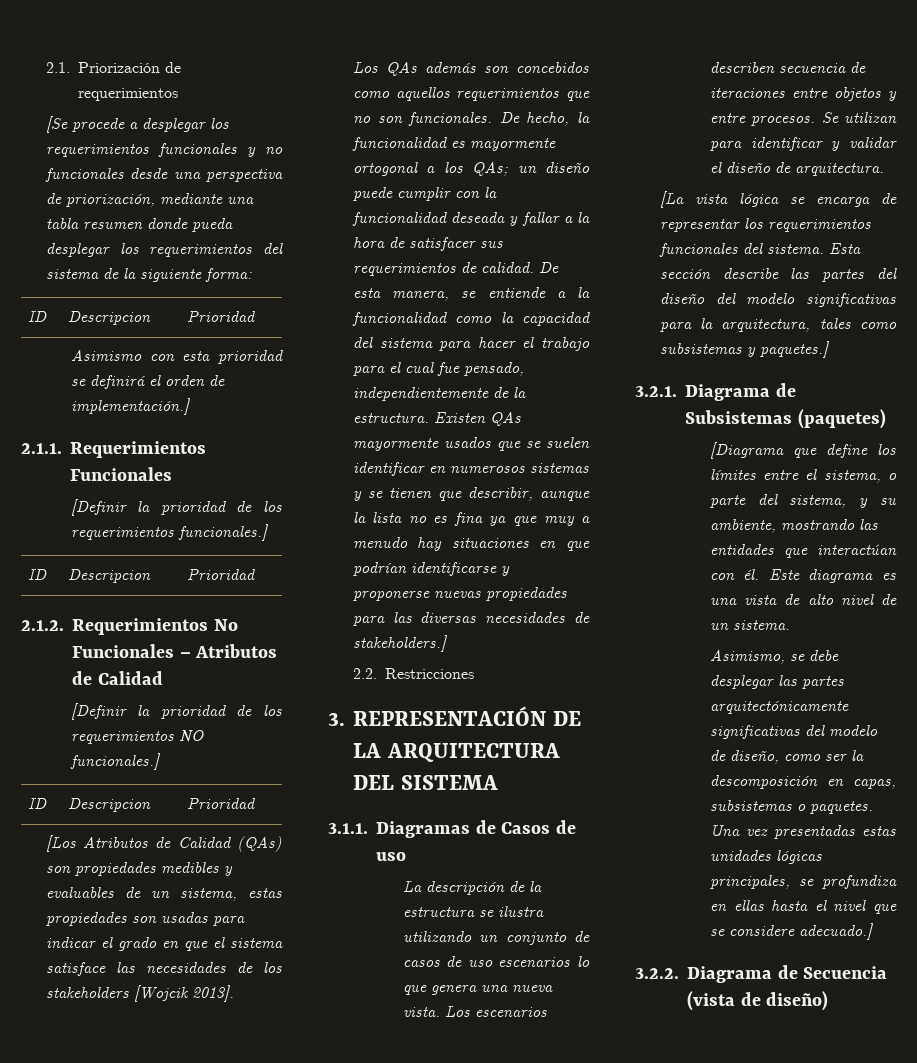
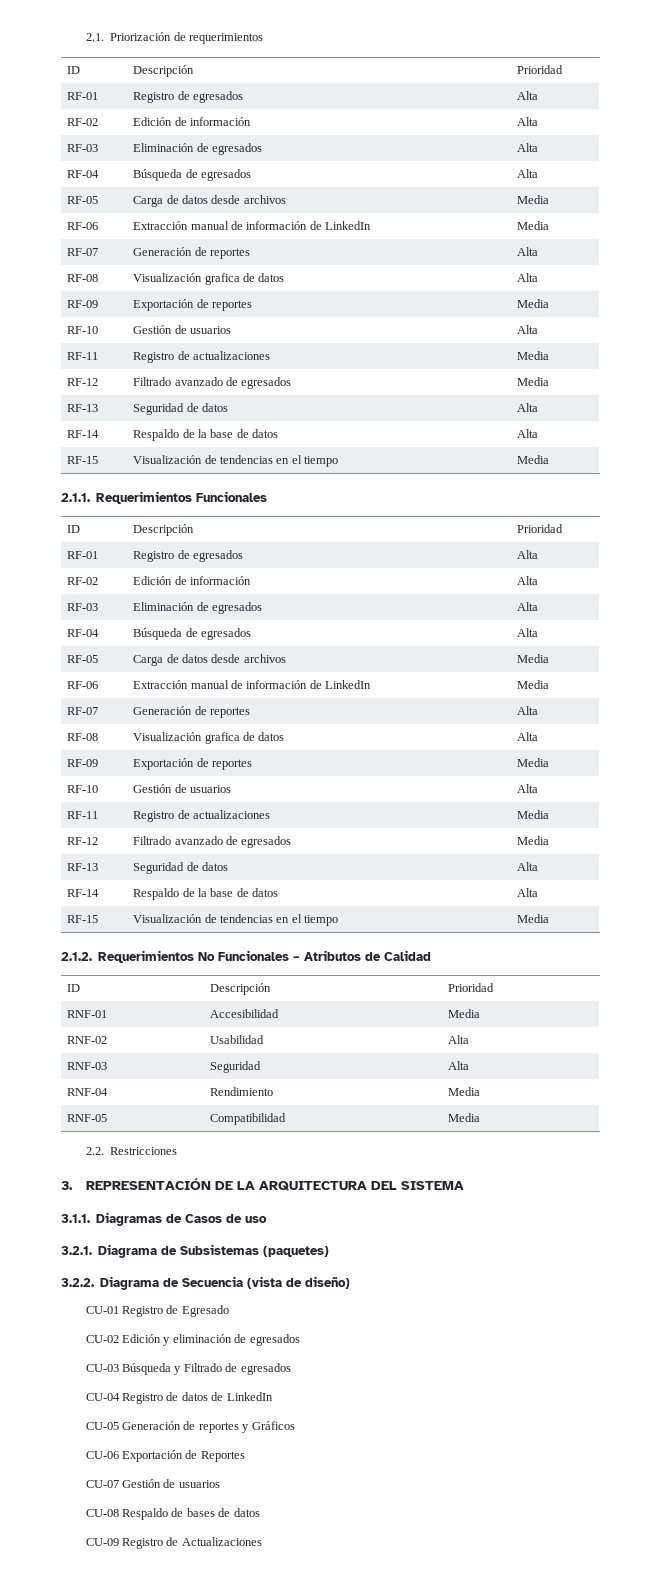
[45,116,229,133] [45,143,283,157] [44,168,283,182] [45,193,254,207] [45,218,233,232] [45,243,283,257] [45,268,252,282] [28,311,48,322] [68,311,152,325] [187,310,256,322] [70,349,283,364] [70,375,225,389] [70,398,190,415] [21,441,206,458] [70,467,172,481] [70,499,282,516] [70,524,268,541] [28,569,48,580] [68,569,152,583] [187,568,256,580] // [Se procede a desplegar los requerimientos funcionales y no funcionales desde una perspectiva de priorización, mediante una tabla resumen donde pueda desplegar los requerimientos del sistema de la siguiente forma: // ID | Descripcion | Prioridad // Asimismo con esta prioridad se definirá el orden de implementación.] // 2.1.1. Requerimientos Funcionales // [Definir la prioridad de los requerimientos funcionales.] // ID | Descripcion | Prioridad -> [67,66,81,74] [133,65,195,77] [517,65,564,74] [67,92,99,100] [133,91,244,103] [517,91,539,100] [67,118,99,126] [133,117,252,126] [517,117,539,126] [67,144,99,152] [133,143,263,155] [517,143,539,152] [67,170,100,178] [133,169,252,181] [517,169,539,178] [67,196,99,204] [133,195,286,207] [517,195,550,204] [67,222,99,230] [133,221,372,230] [517,221,550,230] [67,248,99,256] [133,247,251,259] [517,247,539,256] [67,274,99,282] [133,273,285,285] [517,273,539,282] [67,300,99,308] [133,299,253,311] [517,299,550,308] [67,326,99,334] [133,325,232,334] [517,325,539,334] [67,352,99,360] [133,351,271,363] [517,351,550,360] [67,378,99,386] [133,377,292,389] [517,377,550,386] [67,404,99,412] [133,403,229,415] [517,403,539,412] [67,430,100,438] [133,429,279,441] [517,429,539,438] [67,456,99,464] [133,455,339,467] [517,455,550,464] [61,491,268,504] [67,525,81,533] [133,524,195,536] [517,524,564,533] [67,551,99,559] [133,550,244,562] [517,550,539,559] [67,577,99,585] [133,576,252,585] [517,576,539,585] [67,603,99,611] [133,602,263,614] [517,602,539,611] [67,629,100,637] [133,628,252,640] [517,628,539,637] [67,655,99,663] [133,654,286,666] [517,654,550,663] [67,681,99,689] [133,680,372,689] [517,680,550,689] [67,707,99,715] [133,706,251,718] [517,706,539,715] [67,733,99,741] [133,732,285,744] [517,732,539,741] [67,759,99,767] [133,758,253,770] [517,758,550,767] [67,785,99,793] [133,784,232,793] [517,784,539,793] [67,811,99,819] [133,810,271,822] [517,810,550,819] [67,837,99,845] [133,836,292,848] [517,836,550,845] [67,863,99,871] [133,862,229,874] [517,862,539,871] [67,889,100,897] [133,888,279,900] [517,888,539,897] [67,915,99,923] [133,914,339,926] [517,914,550,923] // ID | Descripción | Prioridad // RF-01 | Registro de egresados | Alta // RF-02 | Edición de información | Alta // RF-03 | Eliminación de egresados | Alta // RF-04 | Búsqueda de egresados | Alta // RF-05 | Carga de datos desde archivos | Media // RF-06 | Extracción manual de información de LinkedIn | Media // RF-07 | Generación de reportes | Alta // RF-08 | Visualización grafica de datos | Alta // RF-09 | Exportación de reportes | Media // RF-10 | Gestión de usuarios | Alta // RF-11 | Registro de actualizaciones | Media // RF-12 | Filtrado avanzado de egresados | Media // RF-13 | Seguridad de datos | Alta // RF-14 | Respaldo de la base de datos | Alta // RF-15 | Visualización de tendencias en el tiempo | Media // 2.1.1. Requerimientos Funcionales // ID | Descripción | Prioridad // RF-01 | Registro de egresados | Alta // RF-02 | Edición de información | Alta // RF-03 | Eliminación de egresados | Alta // RF-04 | Búsqueda de egresados | Alta // RF-05 | Carga de datos desde archivos | Media // RF-06 | Extracción manual de información de LinkedIn | Media // RF-07 | Generación de reportes | Alta // RF-08 | Visualización grafica de datos | Alta // RF-09 | Exportación de reportes | Media // RF-10 | Gestión de usuarios | Alta // RF-11 | Registro de actualizaciones | Media // RF-12 | Filtrado avanzado de egresados | Media // RF-13 | Seguridad de datos | Alta // RF-14 | Respaldo de la base de datos | Alta // RF-15 | Visualización de tendencias en el tiempo | Media
[70,703,282,720] [70,730,204,744] [69,753,160,770] [28,798,48,809] [68,798,152,812] [187,797,256,809] [45,835,282,852] [45,862,233,876] [45,887,282,901] [45,912,245,926] [45,937,283,951] [45,962,282,976] [45,985,234,1002] [352,61,589,76] [352,87,590,101] [352,112,590,126] [351,137,556,151] [352,161,590,176] [352,187,497,201] [351,212,590,226] [352,237,503,251] [352,262,559,276] [352,287,590,301] [351,312,590,326] [352,337,590,351] [352,362,524,376] [352,387,526,401] [352,411,521,426] [352,437,590,451] [352,462,589,476] [352,487,590,501] [352,512,590,526] [352,537,590,551] [352,562,510,576] [352,587,567,601] [352,612,590,626] [352,635,447,652] // [Definir la prioridad de los requerimientos NO funcionales.] // ID | Descripcion | Prioridad // [Los Atributos de Calidad (QAs) son propiedades medibles y evaluables de un sistema, estas propiedades son usadas para indicar el grado en que el sistema satisface las necesidades de los stakeholders [Wojcik 2013]. // Los QAs además son concebidos como aquellos requerimientos que no son funcionales. De hecho, la funcionalidad es mayormente ortogonal a los QAs; un diseño puede cumplir con la funcionalidad deseada y fallar a la hora de satisfacer sus requerimientos de calidad. De esta manera, se entiende a la funcionalidad como la capacidad del sistema para hacer el trabajo para el cual fue pensado, independientemente de la estructura. Existen QAs mayormente usados que se suelen identificar en numerosos sistemas y se tienen que describir, aunque la lista no es fina ya que muy a menudo hay situaciones en que podrían identificarse y proponerse nuevas propiedades para las diversas necesidades de stakeholders.] -> [67,984,81,992] [210,983,272,995] [448,983,495,992] [67,1010,108,1018] [210,1009,280,1018] [448,1009,481,1018] [67,1036,108,1044] [210,1035,265,1044] [448,1035,470,1044] [67,1062,108,1070] [210,1061,262,1073] [448,1061,470,1070] [67,1088,109,1096] [210,1087,274,1096] [448,1087,481,1096] [67,1114,108,1122] [210,1113,287,1125] [448,1113,481,1122] // ID | Descripción | Prioridad // RNF-01 | Accesibilidad | Media // RNF-02 | Usabilidad | Alta // RNF-03 | Seguridad | Alta // RNF-04 | Rendimiento | Media // RNF-05 | Compatibilidad | Media
[402,881,542,895] [402,906,544,917] [402,931,590,945] [402,956,590,967] [402,985,553,995] [402,1006,547,1018] [709,62,866,73] [709,87,897,101] [709,112,897,126] [709,137,897,151] [709,162,884,176] [659,191,897,208] [659,218,871,232] [658,243,861,257] [659,268,897,282] [659,293,896,307] [659,318,897,332] [659,341,829,358] // La descripción de la estructura se ilustra utilizando un conjunto de casos de uso escenarios lo que genera una nueva vista. Los escenarios describen secuencia de iteraciones entre objetos y entre procesos. Se utilizan para identificar y validar el diseño de arquitectura. // [La vista lógica se encarga de representar los requerimientos funcionales del sistema. Esta sección describe las partes del diseño del modelo significativas para la arquitectura, tales como subsistemas y paquetes.] -> (268, 1219) none
[709,442,896,459] [709,469,897,483] [709,494,896,508] [709,519,878,533] [709,544,897,558] [709,569,896,583] [709,594,897,605] [709,620,790,630] [709,649,839,664] [709,675,844,689] [709,701,849,714] [709,725,878,739] [709,750,864,764] [709,775,896,789] [709,800,873,814] [709,825,896,839] [709,850,822,864] [709,875,897,889] [709,900,897,914] [709,923,873,940] // [Diagrama que define los límites entre el sistema, o parte del sistema, y su ambiente, mostrando las entidades que interactúan con él. Este diagrama es una vista de alto nivel de un sistema. // Asimismo, se debe desplegar las partes arquitectónicamente significativas del modelo de diseño, como ser la descomposición en capas, subsistemas o paquetes. Una vez presentadas estas unidades lógicas principales, se profundiza en ellas hasta el nivel que se considere adecuado.] -> (330, 1251) none
(829, 1001) none -> [85,1305,229,1317] [85,1334,300,1346] [85,1363,291,1375] [85,1392,273,1404] [85,1421,295,1433] [85,1450,245,1462] [85,1479,220,1488] [85,1508,260,1520] [85,1537,262,1549] // CU-01 Registro de Egresado // CU-02 Edición y eliminación de egresados // CU-03 Búsqueda y Filtrado de egresados // CU-04 Registro de datos de LinkedIn // CU-05 Generación de reportes y Gráficos // CU-06 Exportación de Reportes // CU-07 Gestión de usuarios // CU-08 Respaldo de bases de datos // CU-09 Registro de Actualizaciones

